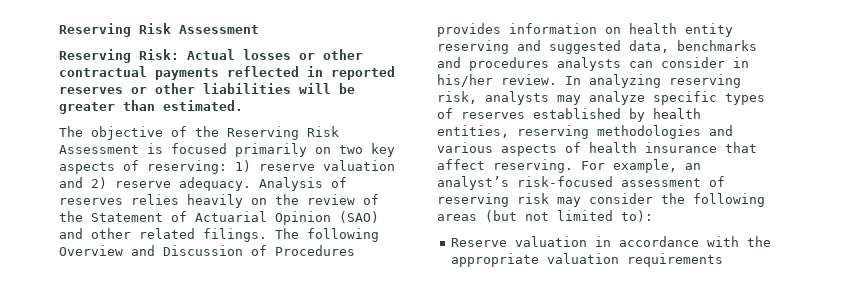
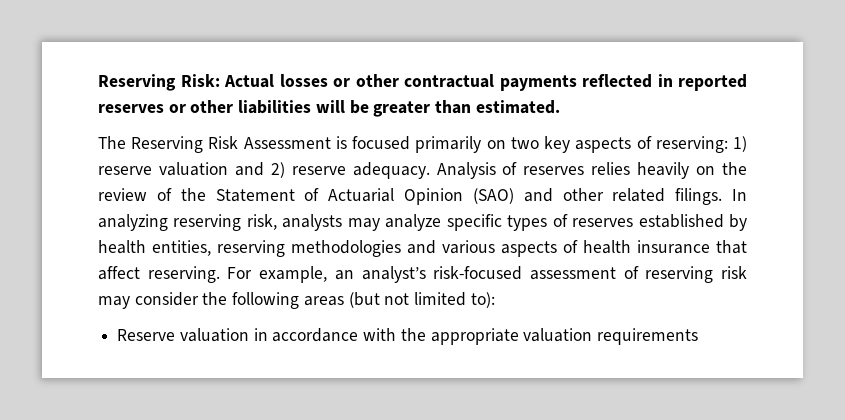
[59,23,259,37] [59,49,131,63] Reserving Risk Assessment // Reserving -> [98,74,176,91] Reserving
[91,126,219,140] objective of the -> (126, 142) none
[275,228,379,242] [59,245,355,256] [437,23,733,37] [437,40,757,54] [437,57,749,71] [437,74,557,87] The following Overview and Discussion of Procedures provides information on health entity reserving and suggested data, benchmarks and procedures analysts can consider in his/her review. -> (723, 196) none

